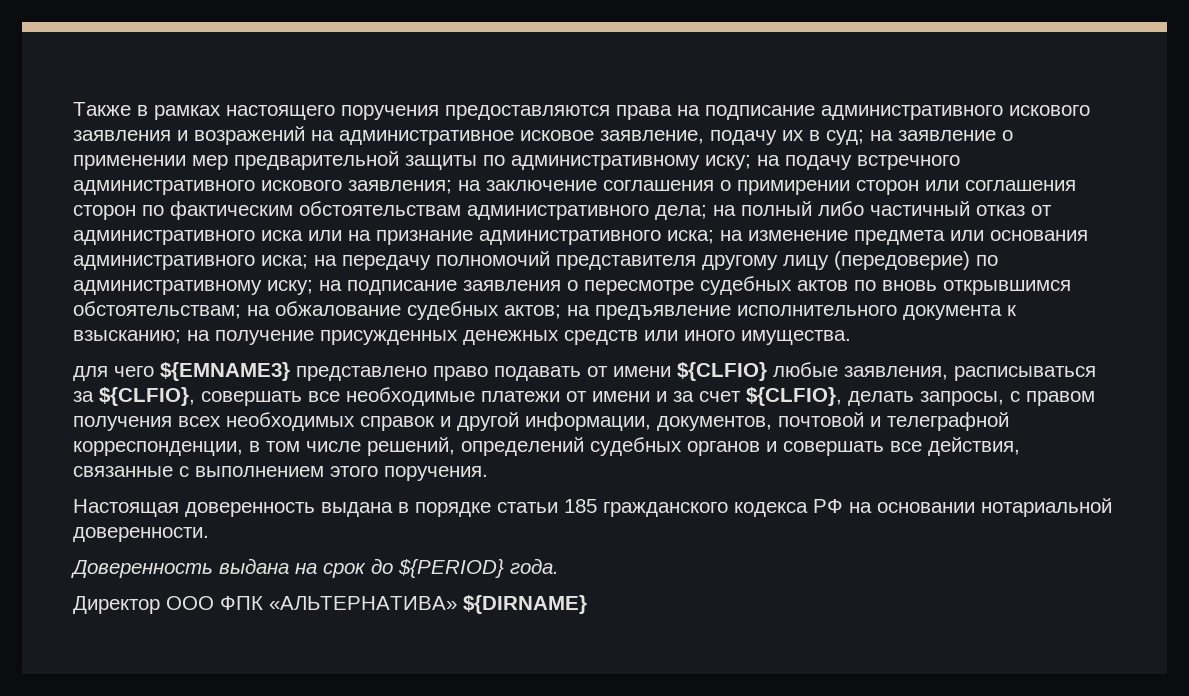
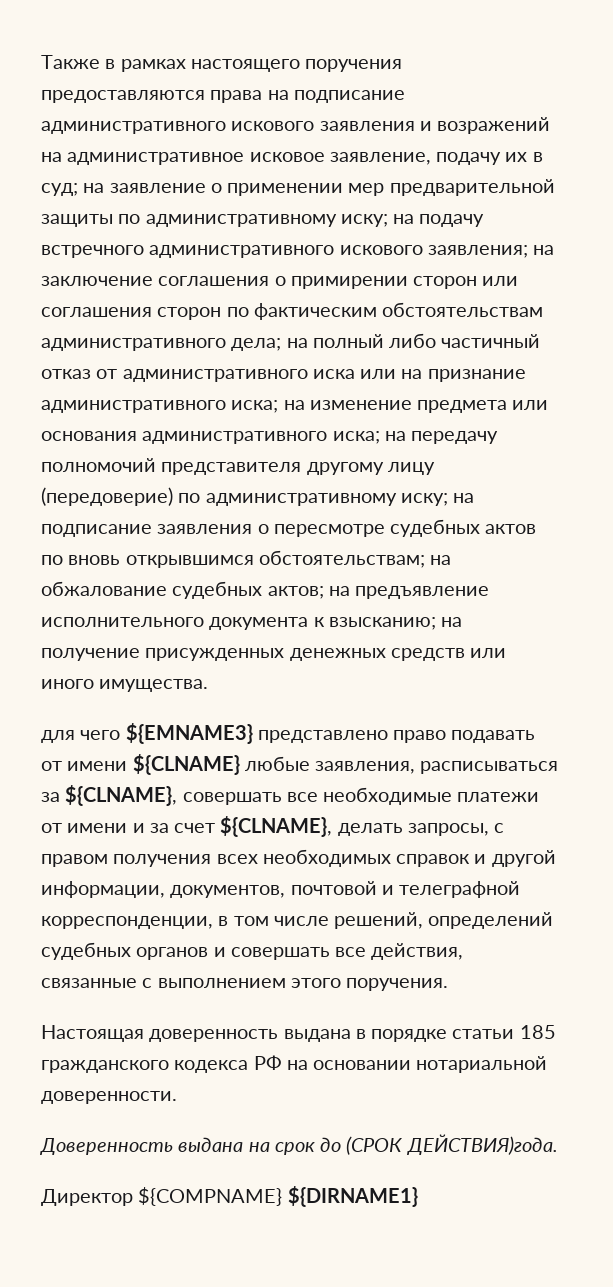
[677,362,767,381] ${CLFIO} -> [132,754,240,775] ${CLNAME}
[99,387,195,406] ${CLFIO}, -> [65,785,178,806] ${CLNAME},
[746,387,842,406] ${CLFIO}, -> [220,816,333,837] ${CLNAME},
[398,558,559,578] ${PERIOD} года. -> [346,1134,558,1155] (СРОК ДЕЙСТВИЯ)года.
[166,595,587,614] ООО ФПК «АЛЬТЕРНАТИВА» ${DIRNAME} -> [138,1186,418,1207] ${COMPNAME} ${DIRNAME1}

